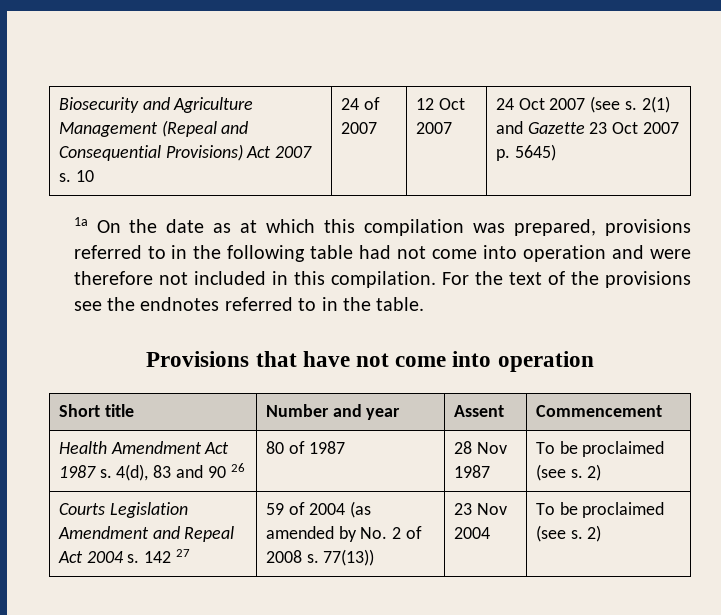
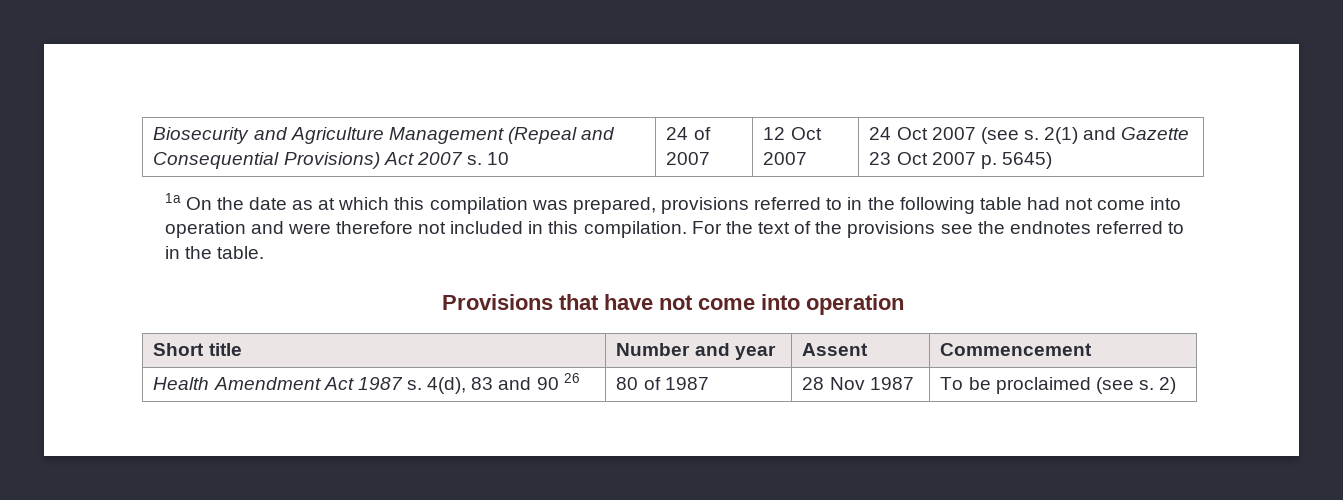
[58,502,188,518] [57,526,235,542] [57,549,191,563] [265,501,372,518] [265,526,423,542] [265,549,375,566] [453,503,507,515] [453,527,490,539] [535,502,665,518] [535,525,602,542] // Courts Legislation Amendment and Repeal Act 2004 s. 142 27 | 59 of 2004 (as amended by No. 2 of 2008 s. 77(13)) | 23 Nov 2004 | To be proclaimed (see s. 2) -> (1177, 385) none

